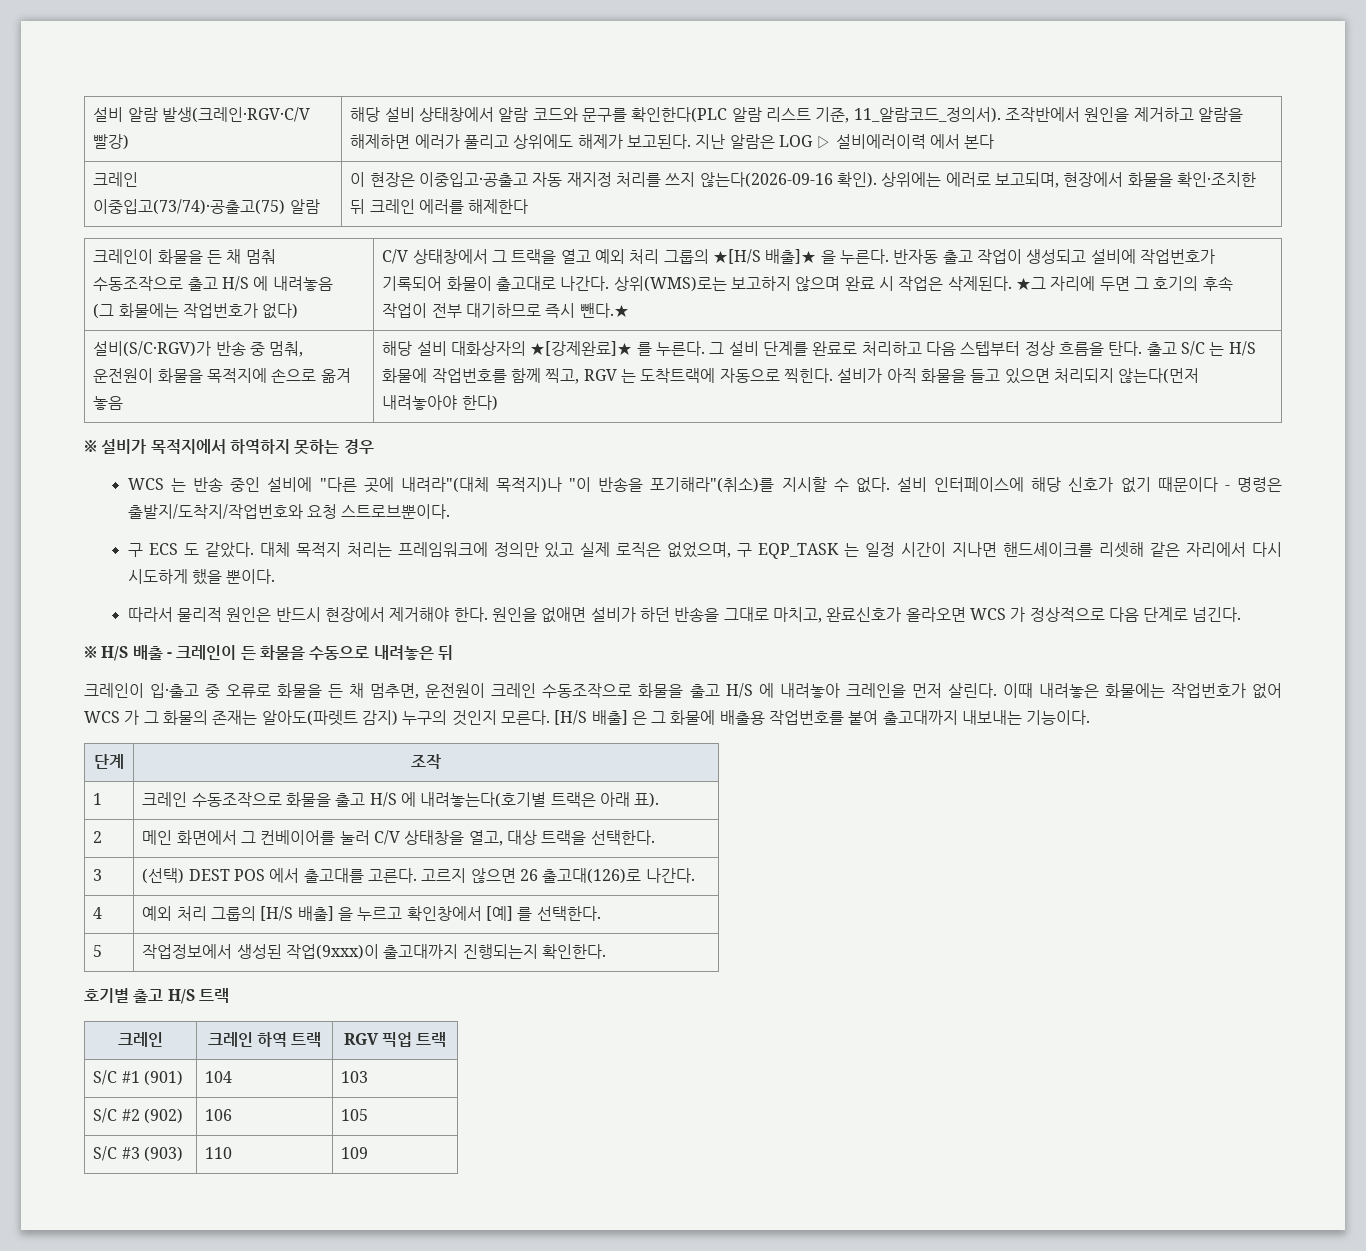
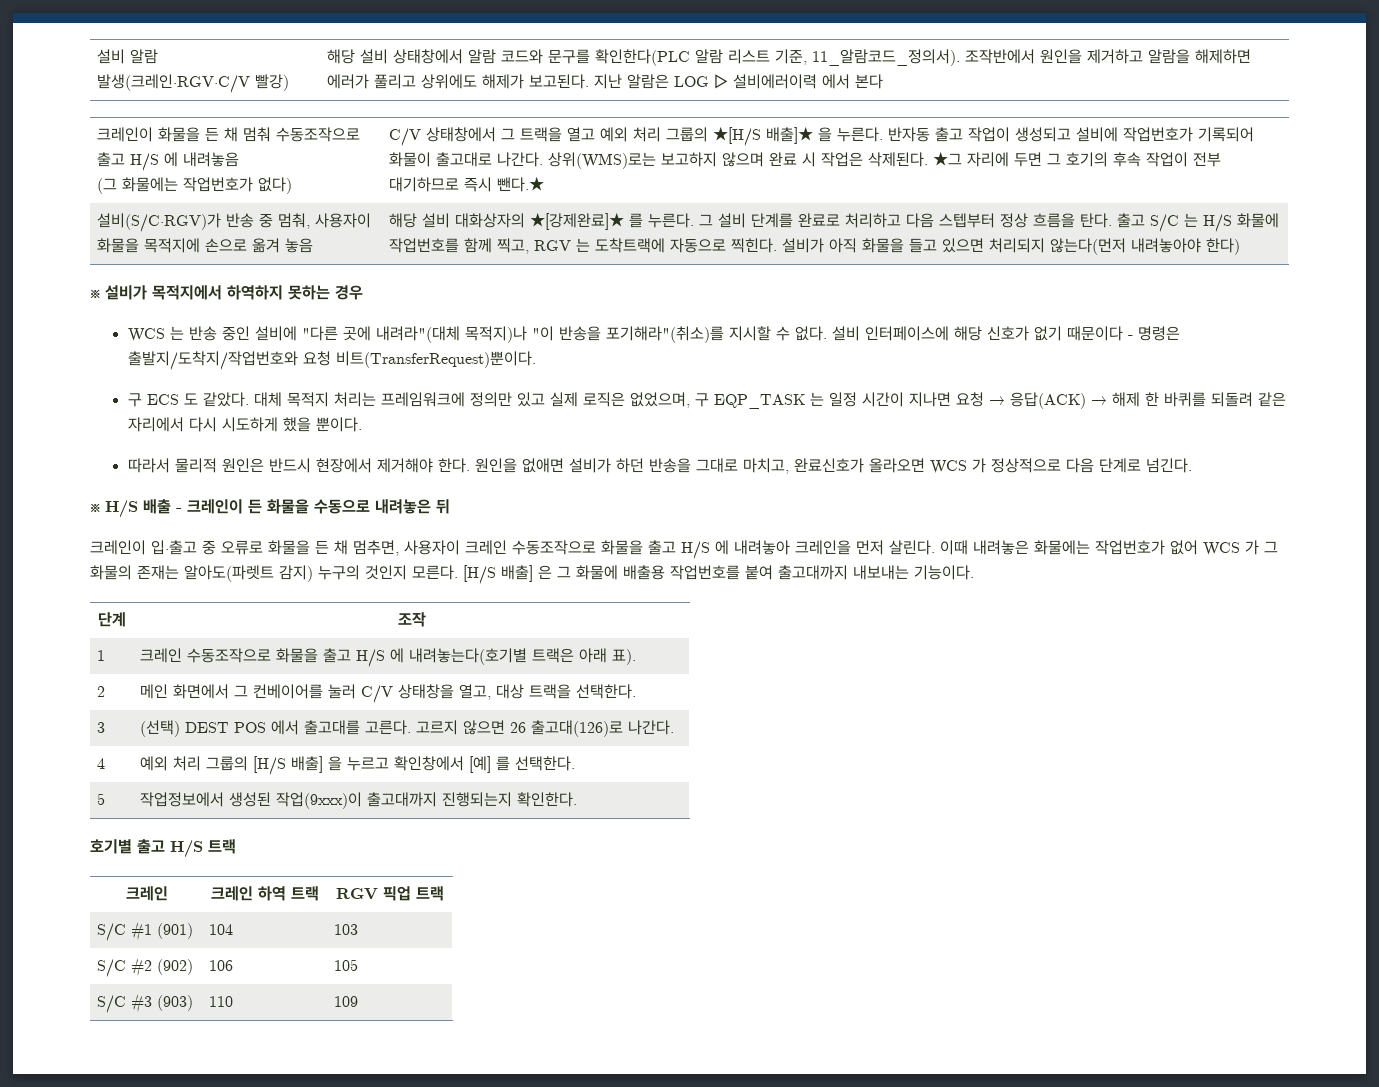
[93,172,139,187] [93,199,320,215] [350,172,1256,188] [350,199,529,214] // 크레인 이중입고(73/74)·공출고(75) 알람 | 이 현장은 이중입고·공출고 자동 재지정 처리를 쓰지 않는다(2026-09-16 확인). 상위에는 에러로 보고되며, 현장에서 화물을 확인·조치한 뒤 크레인 에러를 해제한다 -> (884, 81) none
[93,368,154,383] 운전원이 -> [315,213,372,228] 사용자이
[341,504,451,519] 스트로브뿐이다. -> [335,351,536,368] 비트(TransferRequest)뿐이다.
[1003,542,1145,558] 핸드셰이크를 리셋해 -> [955,392,1253,409] 요청 → 응답(ACK) → 해제 한 바퀴를 되돌려
[425,683,486,698] 운전원이 -> [404,540,460,555] 사용자이

